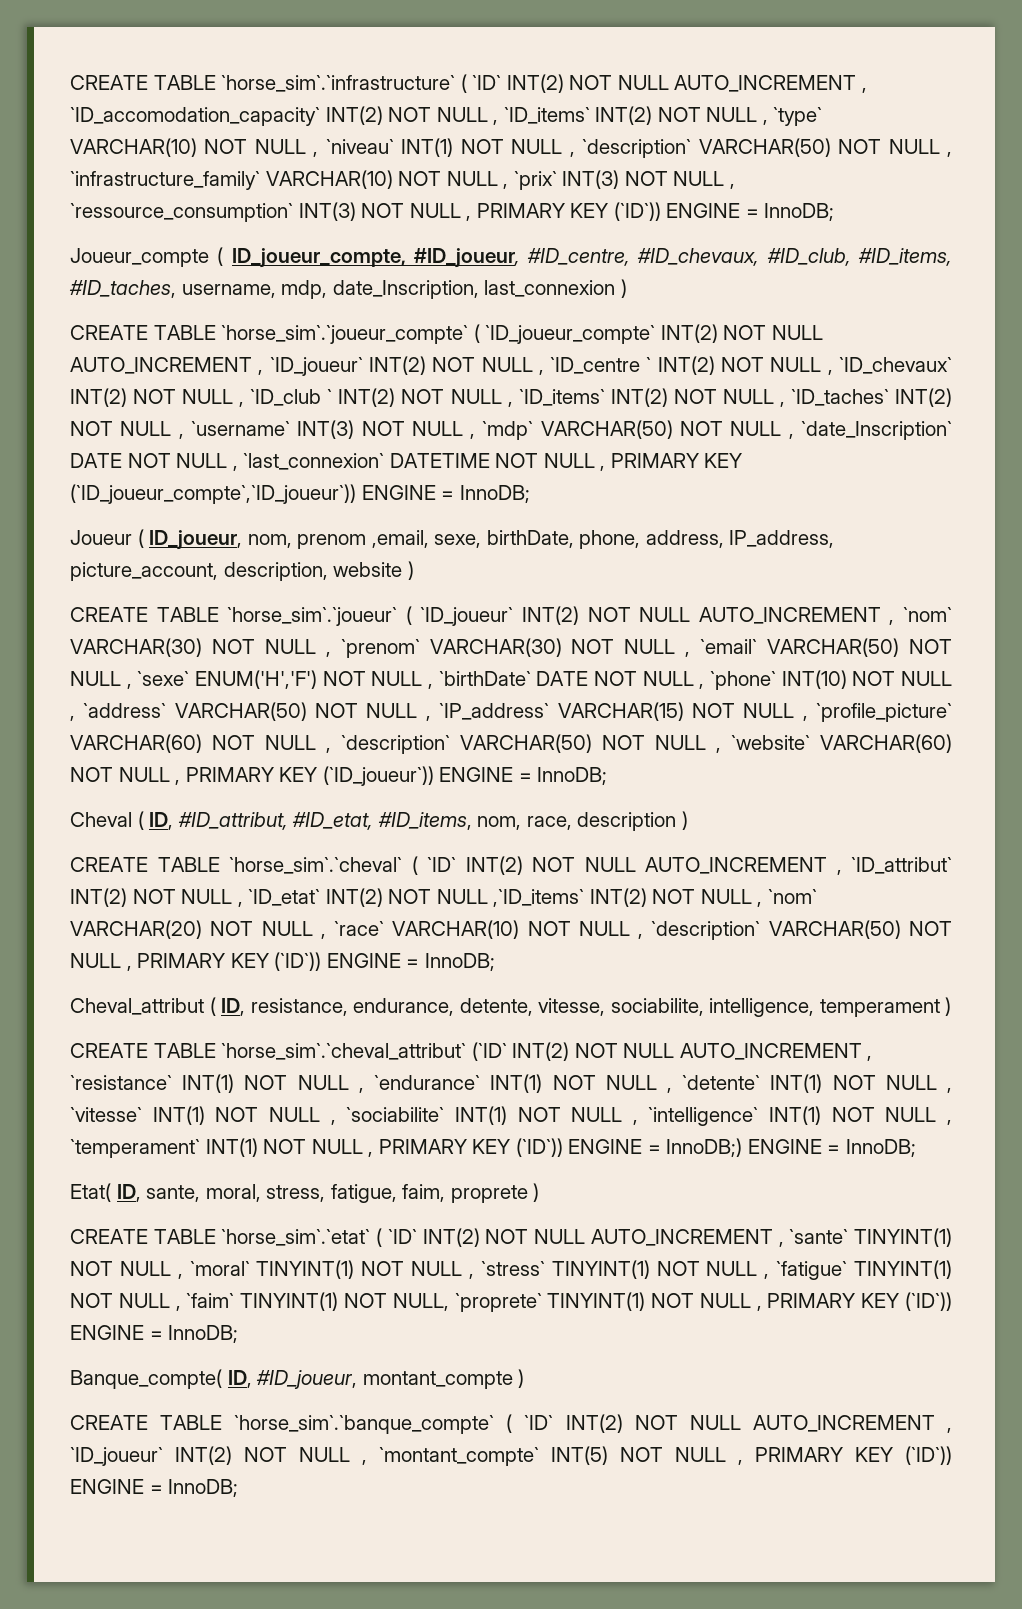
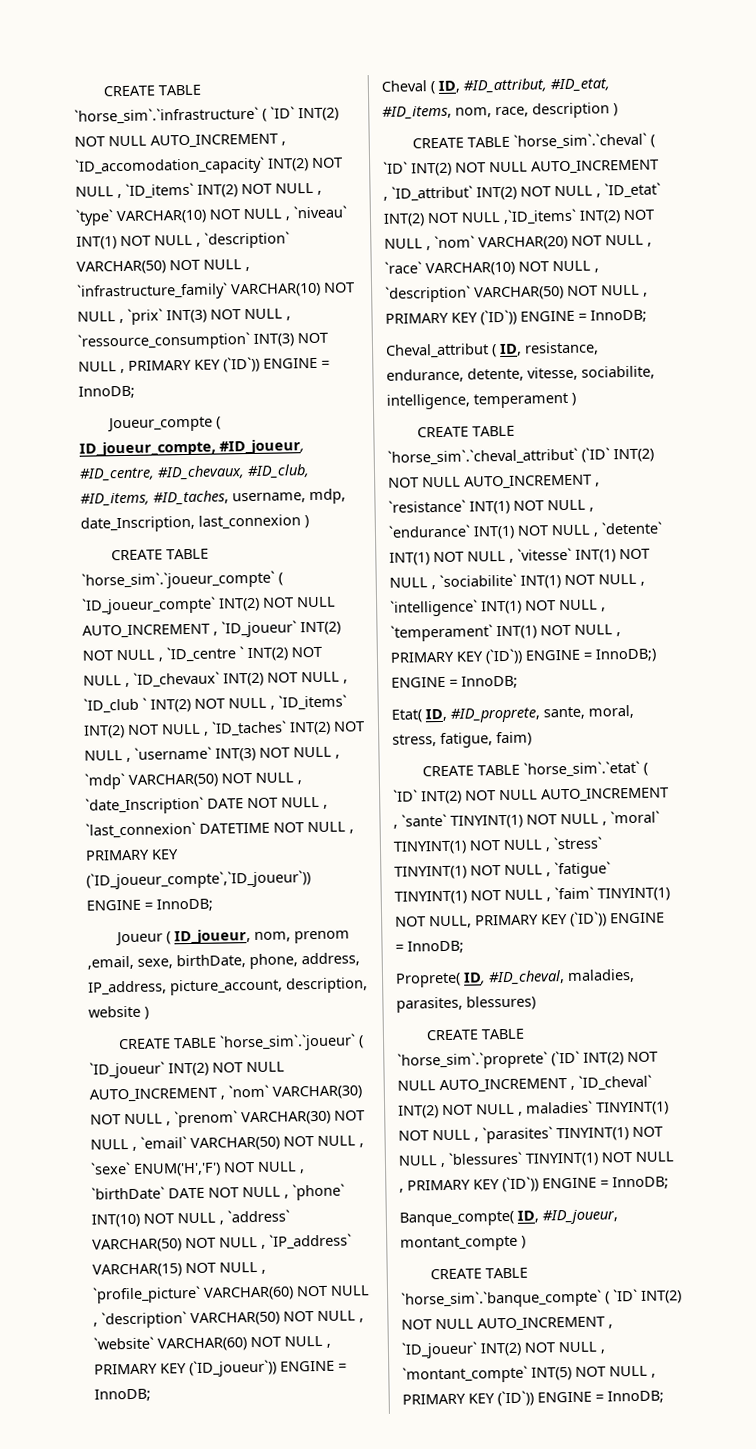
(141, 1193) none -> [450,707,540,723] #ID_proprete,
[402,1183,540,1203] faim, proprete ) -> [496,731,532,747] faim)
[454,1293,542,1312] `proprete` -> [475,911,665,927] [395,940,464,954] [395,968,635,988] [396,995,536,1013] [426,1028,526,1041] [397,1050,658,1070] [397,1074,652,1094] [398,1100,669,1119] [398,1126,663,1144] [398,1151,522,1168] PRIMARY KEY (`ID`)) ENGINE = InnoDB; // Proprete( ID, #ID_cheval, maladies, parasites, blessures) // CREATE TABLE `horse_sim`.`proprete` (`ID` INT(2) NOT NULL AUTO_INCREMENT , `ID_cheval` INT(2) NOT NULL , maladies` TINYINT(1) NOT NULL , `parasites` TINYINT(1) NOT NULL , `blessures`

